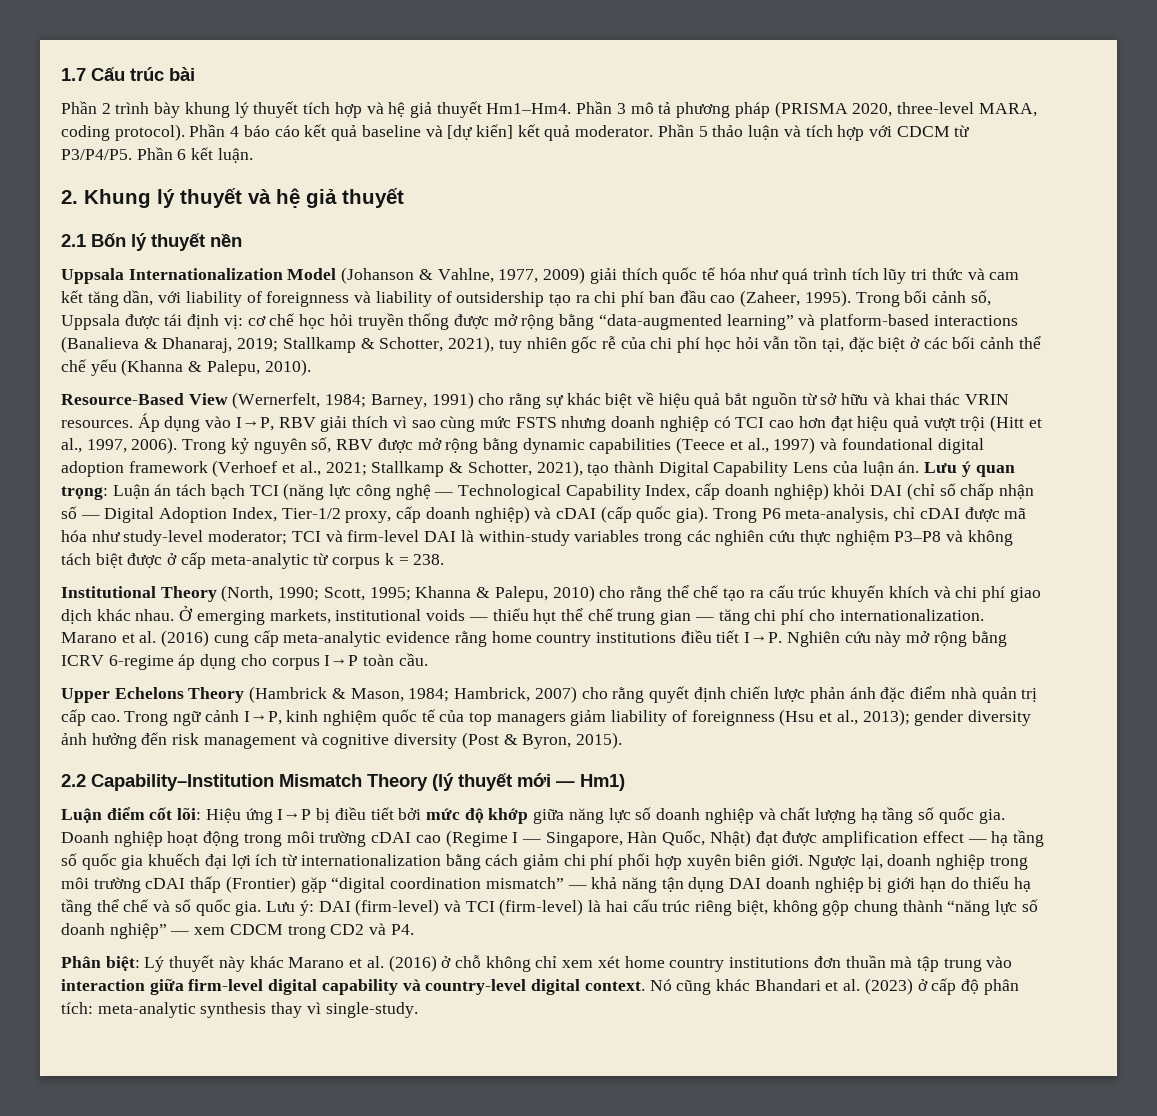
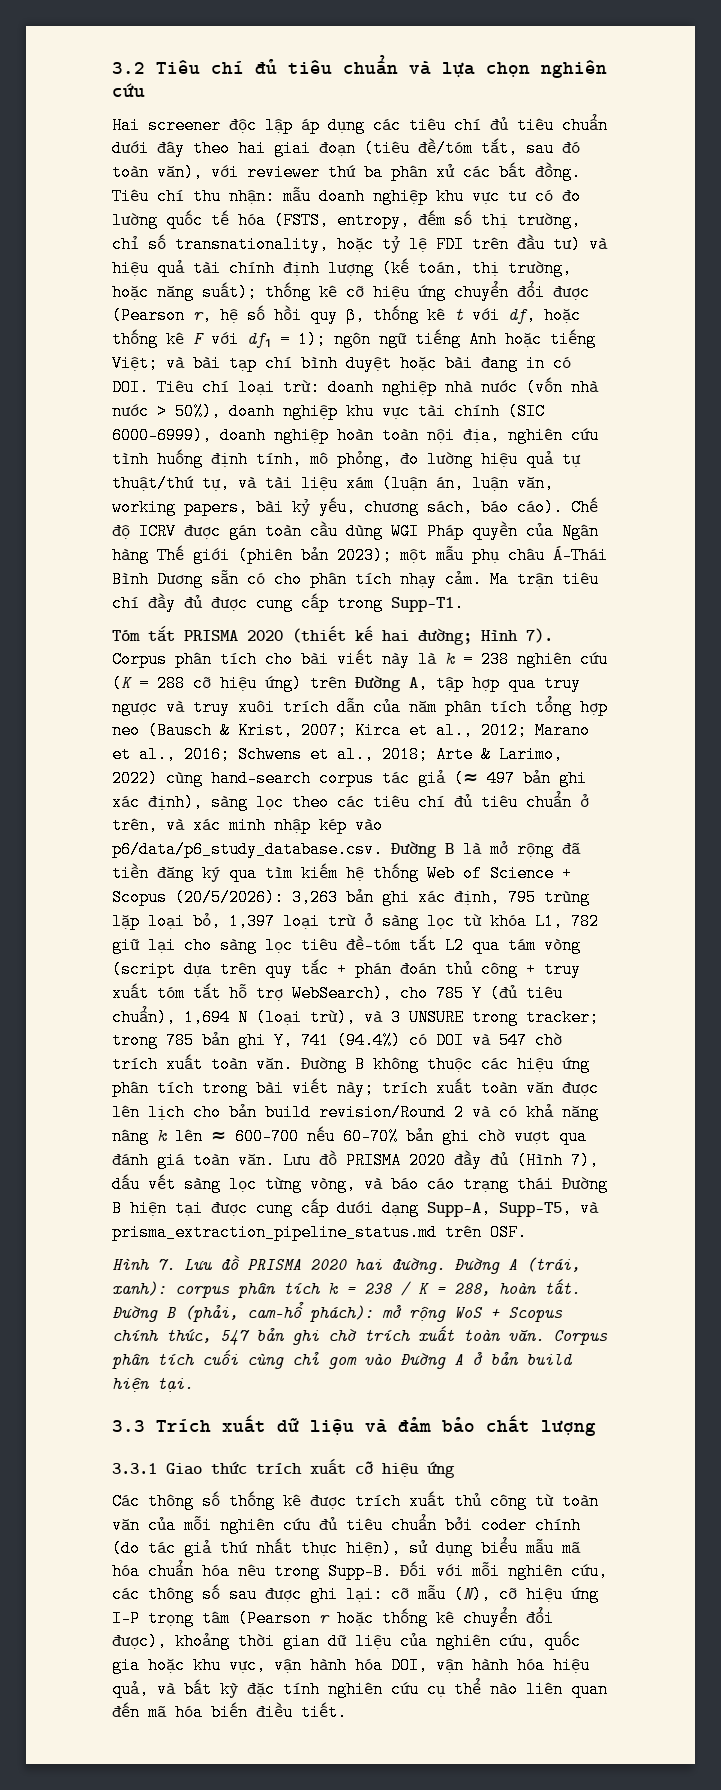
[61,67,195,81] [61,101,1037,118] [61,124,970,141] [61,147,253,163] [61,188,404,208] [61,233,242,251] [61,267,1020,284] [61,290,991,307] [61,313,1018,330] [61,336,1041,353] [61,359,311,376] [61,392,1009,409] [61,413,1042,432] [61,437,984,454] [61,460,1015,477] [61,483,1034,500] [61,506,1027,523] [61,530,1013,546] [61,552,445,569] [61,585,1041,602] [61,606,984,625] [61,630,1007,647] [61,653,428,670] [61,686,1038,703] [61,709,1031,726] [61,732,622,749] [61,773,625,791] [61,807,1005,824] [61,830,1044,847] [61,853,1028,870] [61,876,1031,893] [61,899,1038,916] [61,923,414,939] [61,955,1013,972] [61,978,1019,995] [61,1002,418,1018] 1.7 Cấu trúc bài // Phần 2 trình bày khung lý thuyết tích hợp và hệ giả thuyết Hm1–Hm4. Phần 3 mô tả phương pháp (PRISMA 2020, three-level MARA, coding protocol). Phần 4 báo cáo kết quả baseline và [dự kiến] kết quả moderator. Phần 5 thảo luận và tích hợp với CDCM từ P3/P4/P5. Phần 6 kết luận. // 2. Khung lý thuyết và hệ giả thuyết // 2.1 Bốn lý thuyết nền // Uppsala Internationalization Model (Johanson & Vahlne, 1977, 2009) giải thích quốc tế hóa như quá trình tích lũy tri thức và cam kết tăng dần, với liability of foreignness và liability of outsidership tạo ra chi phí ban đầu cao (Zaheer, 1995). Trong bối cảnh số, Uppsala được tái định vị: cơ chế học hỏi truyền thống được mở rộng bằng “data-augmented learning” và platform-based interactions (Banalieva & Dhanaraj, 2019; Stallkamp & Schotter, 2021), tuy nhiên gốc rễ của chi phí học hỏi vẫn tồn tại, đặc biệt ở các bối cảnh thể chế yếu (Khanna & Palepu, 2010). // Resource-Based View (Wernerfelt, 1984; Barney, 1991) cho rằng sự khác biệt về hiệu quả bắt nguồn từ sở hữu và khai thác VRIN resources. Áp dụng vào I→P, RBV giải thích vì sao cùng mức FSTS nhưng doanh nghiệp có TCI cao hơn đạt hiệu quả vượt trội (Hitt et al., 1997, 2006). Trong kỷ nguyên số, RBV được mở rộng bằng dynamic capabilities (Teece et al., 1997) và foundational digital adoption framework (Verhoef et al., 2021; Stallkamp & Schotter, 2021), tạo thành Digital Capability Lens của luận án. Lưu ý quan trọng: Luận án tách bạch TCI (năng lực công nghệ — Technological Capability Index, cấp doanh nghiệp) khỏi DAI (chỉ số chấp nhận số — Digital Adoption Index, Tier-1/2 proxy, cấp doanh nghiệp) và cDAI (cấp quốc gia). Trong P6 meta-analysis, chỉ cDAI được mã hóa như study-level moderator; TCI và firm-level DAI là within-study variables trong các nghiên cứu thực nghiệm P3–P8 và không tách biệt được ở cấp meta-analytic từ corpus k = 238. // Institutional Theory (North, 1990; Scott, 1995; Khanna & Palepu, 2010) cho rằng thể chế tạo ra cấu trúc khuyến khích và chi phí giao dịch khác nhau. Ở emerging markets, institutional voids — thiếu hụt thể chế trung gian — tăng chi phí cho internationalization. Marano et al. (2016) cung cấp meta-analytic evidence rằng home country institutions điều tiết I→P. Nghiên cứu này mở rộng bằng ICRV 6-regime áp dụng cho corpus I→P toàn cầu. // Upper Echelons Theory (Hambrick & Mason, 1984; Hambrick, 2007) cho rằng quyết định chiến lược phản ánh đặc điểm nhà quản trị cấp cao. Trong ngữ cảnh I→P, kinh nghiệm quốc tế của top managers giảm liability of foreignness (Hsu et al., 2013); gender diversity ảnh hưởng đến risk management và cognitive diversity (Post & Byron, 2015). // 2.2 Capability–Institution Mismatch Theory (lý thuyết mới — Hm1) // Luận điểm cốt lõi: Hiệu ứng I→P bị điều tiết bởi mức độ khớp giữa năng lực số doanh nghiệp và chất lượng hạ tầng số quốc gia. Doanh nghiệp hoạt động trong môi trường cDAI cao (Regime I — Singapore, Hàn Quốc, Nhật) đạt được amplification effect — hạ tầng số quốc gia khuếch đại lợi ích từ internationalization bằng cách giảm chi phí phối hợp xuyên biên giới. Ngược lại, doanh nghiệp trong môi trường cDAI thấp (Frontier) gặp “digital coordination mismatch” — khả năng tận dụng DAI doanh nghiệp bị giới hạn do thiếu hạ tầng thể chế và số quốc gia. Lưu ý: DAI (firm-level) và TCI (firm-level) là hai cấu trúc riêng biệt, không gộp chung thành “năng lực số doanh nghiệp” — xem CDCM trong CD2 và P4. // Phân biệt: Lý thuyết này khác Marano et al. (2016) ở chỗ không chỉ xem xét home country institutions đơn thuần mà tập trung vào interaction giữa firm-level digital capability và country-level digital context. Nó cũng khác Bhandari et al. (2023) ở cấp độ phân tích: meta-analytic synthesis thay vì single-study. -> [112,55,607,78] [112,83,145,97] [112,114,608,134] [112,138,580,157] [112,162,581,181] [112,187,581,205] [112,210,581,229] [112,234,608,253] [112,258,572,277] [112,281,590,301] [112,305,581,324] [112,329,596,348] [112,355,571,372] [112,377,599,396] [112,403,545,420] [112,427,599,444] [112,449,581,468] [112,475,554,492] [112,497,598,516] [112,521,599,540] [112,545,608,564] [112,570,599,588] [112,593,464,612] [112,625,553,645] [112,649,608,668] [112,675,581,692] [112,696,608,716] [112,722,590,739] [112,746,563,763] [112,770,587,787] [112,791,589,811] [112,817,383,834] [112,841,581,858] [112,863,572,882] [112,889,590,906] [112,913,599,930] [112,935,581,954] [112,959,581,978] [112,983,563,1002] [112,1006,599,1026] [112,1032,562,1049] [112,1054,590,1073] [112,1078,599,1097] [112,1104,599,1121] [112,1126,587,1145] [112,1150,599,1169] [112,1174,608,1193] [112,1198,599,1217] [112,1224,527,1241] [112,1255,580,1274] [112,1279,580,1298] [112,1302,563,1322] [112,1326,608,1346] [112,1350,572,1369] [112,1377,193,1392] [112,1415,596,1436] [112,1458,455,1478] [112,1491,599,1510] [112,1514,581,1534] [112,1537,581,1557] [112,1560,608,1580] [112,1584,599,1603] [112,1607,554,1627] [112,1631,581,1650] [112,1657,590,1674] [112,1678,608,1698] [112,1702,347,1721] 3.2 Tiêu chí đủ tiêu chuẩn và lựa chọn nghiên cứu // Hai screener độc lập áp dụng các tiêu chí đủ tiêu chuẩn dưới đây theo hai giai đoạn (tiêu đề/tóm tắt, sau đó toàn văn), với reviewer thứ ba phân xử các bất đồng. Tiêu chí thu nhận: mẫu doanh nghiệp khu vực tư có đo lường quốc tế hóa (FSTS, entropy, đếm số thị trường, chỉ số transnationality, hoặc tỷ lệ FDI trên đầu tư) và hiệu quả tài chính định lượng (kế toán, thị trường, hoặc năng suất); thống kê cỡ hiệu ứng chuyển đổi được (Pearson r, hệ số hồi quy β, thống kê t với df, hoặc thống kê F với df₁ = 1); ngôn ngữ tiếng Anh hoặc tiếng Việt; và bài tạp chí bình duyệt hoặc bài đang in có DOI. Tiêu chí loại trừ: doanh nghiệp nhà nước (vốn nhà nước > 50%), doanh nghiệp khu vực tài chính (SIC 6000–6999), doanh nghiệp hoàn toàn nội địa, nghiên cứu tình huống định tính, mô phỏng, đo lường hiệu quả tự thuật/thứ tự, và tài liệu xám (luận án, luận văn, working papers, bài kỷ yếu, chương sách, báo cáo). Chế độ ICRV được gán toàn cầu dùng WGI Pháp quyền của Ngân hàng Thế giới (phiên bản 2023); một mẫu phụ châu Á-Thái Bình Dương sẵn có cho phân tích nhạy cảm. Ma trận tiêu chí đầy đủ được cung cấp trong Supp-T1. // Tóm tắt PRISMA 2020 (thiết kế hai đường; Hình 7). Corpus phân tích cho bài viết này là k = 238 nghiên cứu (K = 288 cỡ hiệu ứng) trên Đường A, tập hợp qua truy ngược và truy xuôi trích dẫn của năm phân tích tổng hợp neo (Bausch & Krist, 2007; Kirca et al., 2012; Marano et al., 2016; Schwens et al., 2018; Arte & Larimo, 2022) cùng hand-search corpus tác giả (≈ 497 bản ghi xác định), sàng lọc theo các tiêu chí đủ tiêu chuẩn ở trên, và xác minh nhập kép vào p6/data/p6_study_database.csv. Đường B là mở rộng đã tiền đăng ký qua tìm kiếm hệ thống Web of Science + Scopus (20/5/2026): 3,263 bản ghi xác định, 795 trùng lặp loại bỏ, 1,397 loại trừ ở sàng lọc từ khóa L1, 782 giữ lại cho sàng lọc tiêu đề-tóm tắt L2 qua tám vòng (script dựa trên quy tắc + phán đoán thủ công + truy xuất tóm tắt hỗ trợ WebSearch), cho 785 Y (đủ tiêu chuẩn), 1,694 N (loại trừ), và 3 UNSURE trong tracker; trong 785 bản ghi Y, 741 (94.4%) có DOI và 547 chờ trích xuất toàn văn. Đường B không thuộc các hiệu ứng phân tích trong bài viết này; trích xuất toàn văn được lên lịch cho bản build revision/Round 2 và có khả năng nâng k lên ≈ 600–700 nếu 60–70% bản ghi chờ vượt qua đánh giá toàn văn. Lưu đồ PRISMA 2020 đầy đủ (Hình 7), dấu vết sàng lọc từng vòng, và báo cáo trạng thái Đường B hiện tại được cung cấp dưới dạng Supp-A, Supp-T5, và prisma_extraction_pipeline_status.md trên OSF. // Hình 7. Lưu đồ PRISMA 2020 hai đường. Đường A (trái, xanh): corpus phân tích k = 238 / K = 288, hoàn tất. Đường B (phải, cam-hổ phách): mở rộng WoS + Scopus chính thức, 547 bản ghi chờ trích xuất toàn văn. Corpus phân tích cuối cùng chỉ gom vào Đường A ở bản build hiện tại. // 3.3 Trích xuất dữ liệu và đảm bảo chất lượng // 3.3.1 Giao thức trích xuất cỡ hiệu ứng // Các thông số thống kê được trích xuất thủ công từ toàn văn của mỗi nghiên cứu đủ tiêu chuẩn bởi coder chính (do tác giả thứ nhất thực hiện), sử dụng biểu mẫu mã hóa chuẩn hóa nêu trong Supp-B. Đối với mỗi nghiên cứu, các thông số sau được ghi lại: cỡ mẫu (N), cỡ hiệu ứng I-P trọng tâm (Pearson r hoặc thống kê chuyển đổi được), khoảng thời gian dữ liệu của nghiên cứu, quốc gia hoặc khu vực, vận hành hóa DOI, vận hành hóa hiệu quả, và bất kỳ đặc tính nghiên cứu cụ thể nào liên quan đến mã hóa biến điều tiết.

